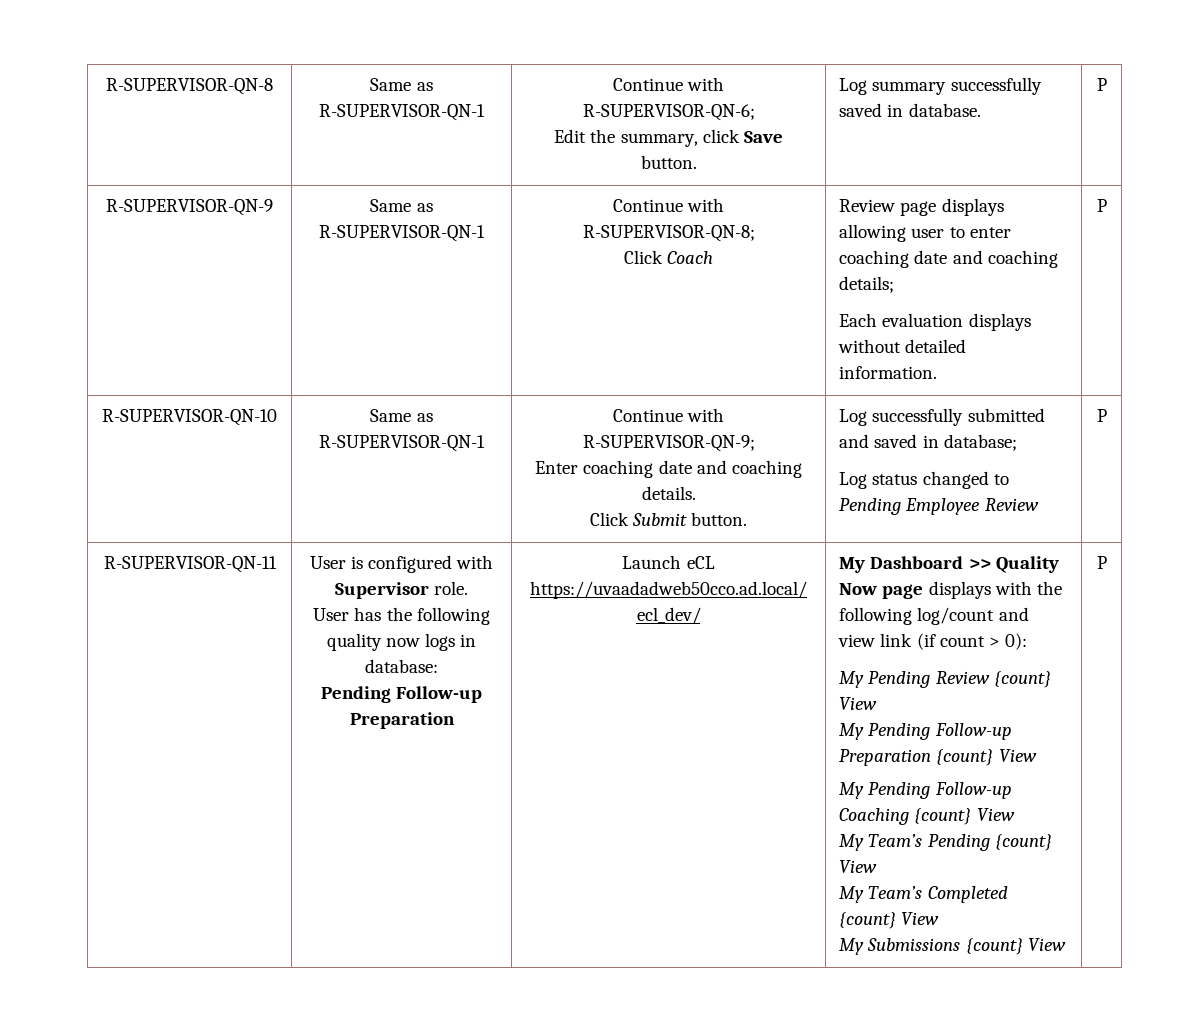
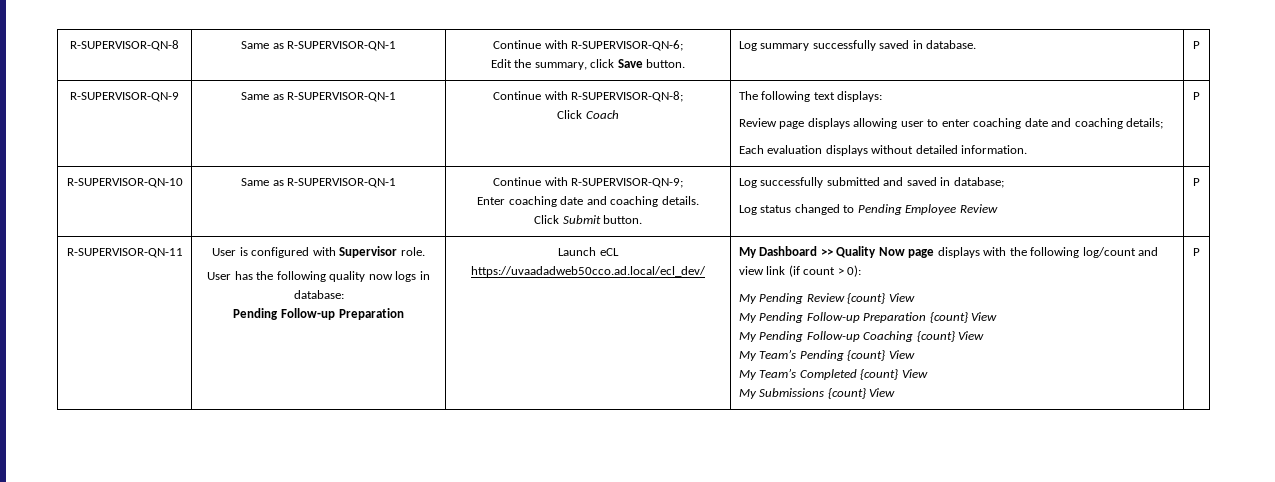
(714, 257) none -> [738,91,883,102] The following text displays: //

